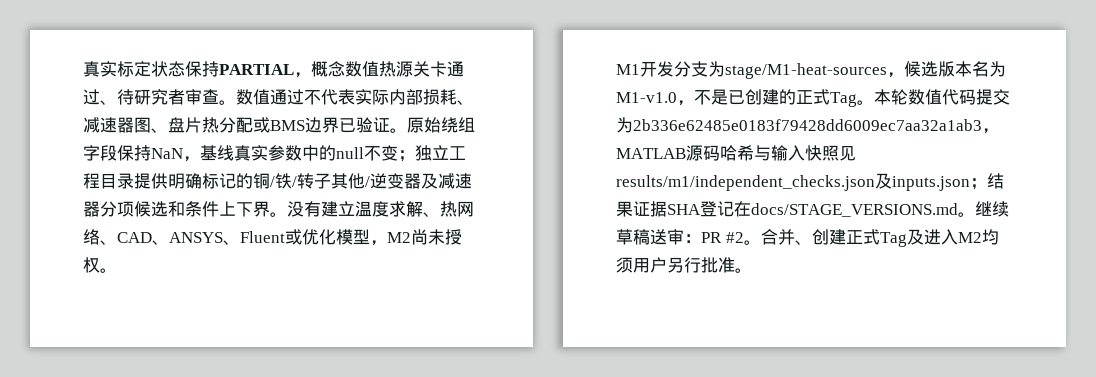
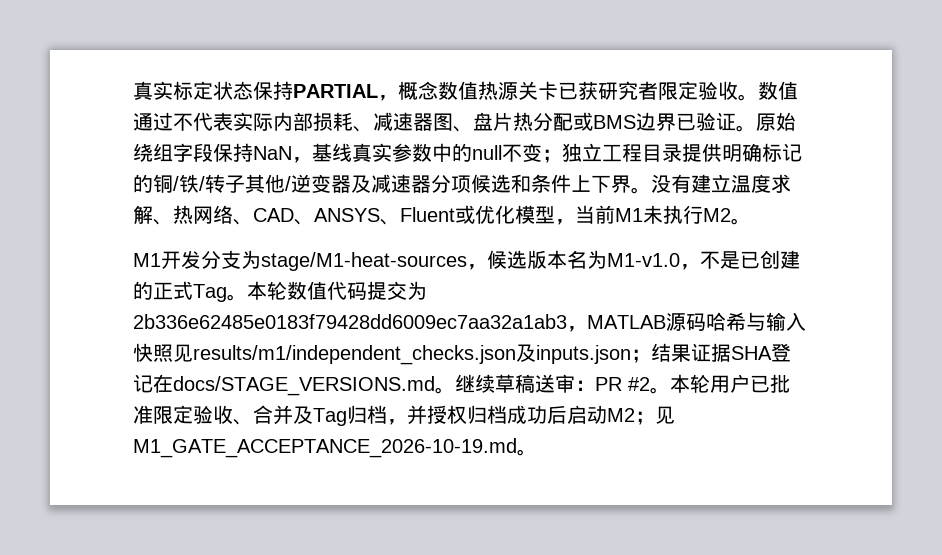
[447,61,464,77] [83,89,219,105] 通过、待研究者审查 -> [558,81,738,100] 已获研究者限定验收
[387,229,462,245] [83,257,100,273] M2尚未授权 -> [575,205,731,224] 当前M1未执行M2
[760,229,999,247] [616,257,735,273] 合并、创建正式Tag及进入M2均须用户另行批准 -> [670,374,790,393] [133,405,675,426] [133,438,517,458] 本轮用户已批准限定验收、合并及Tag归档，并授权归档成功后启动M2；见M1_GATE_ACCEPTANCE_2026-10-19.md

